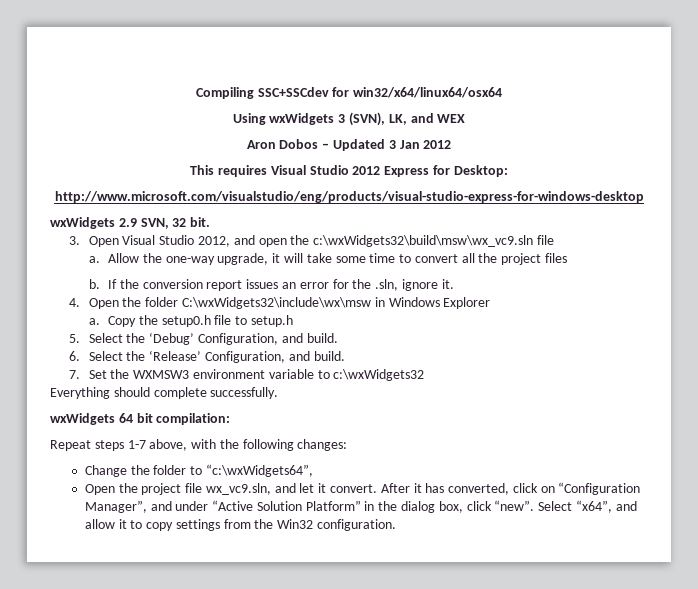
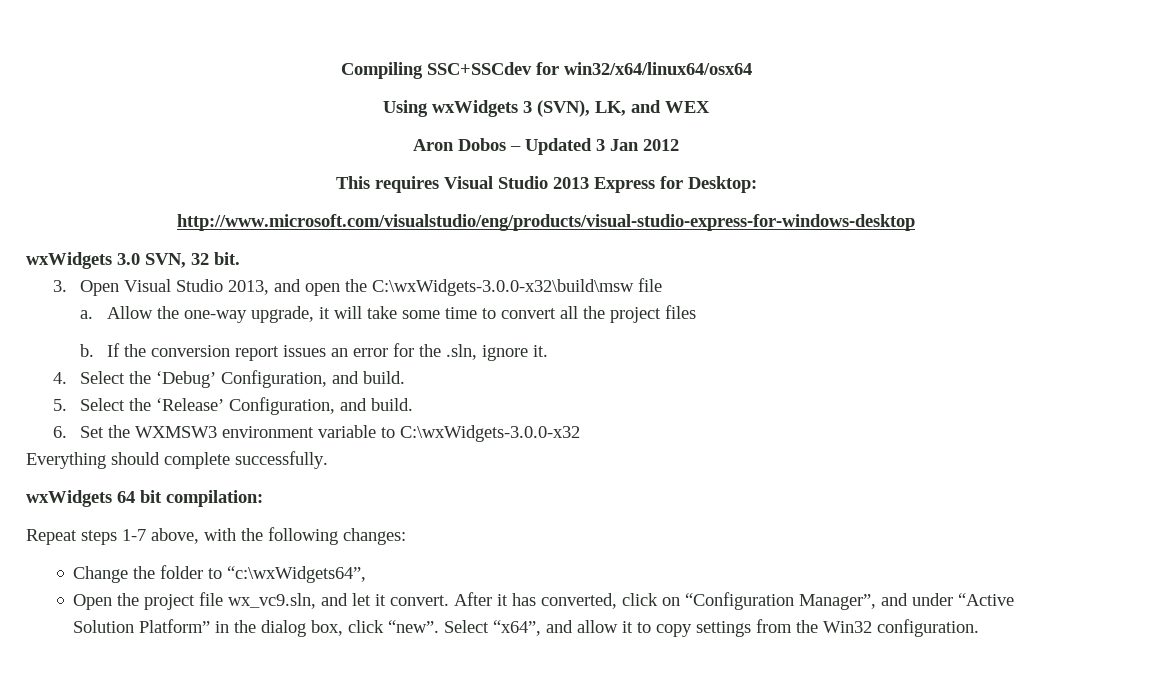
[352,166,381,175] 2012 -> [552,177,589,189] 2013
[118,218,137,227] 2.9 -> [117,253,140,265] 3.0
[198,236,231,247] 2012, -> [227,280,269,295] 2013,
[313,235,534,247] c:\wxWidgets32\build\msw\wx_vc9.sln -> [371,279,634,296] C:\wxWidgets-3.0.0-x32\build\msw
[88,297,491,309] [88,315,293,327] [69,334,81,343] Open the folder C:\wxWidgets32\include\wx\msw in Windows Explorer // a. Copy the setup0.h file to setup.h // 5. -> (67, 378) none
[69,351,81,361] 6. -> [52,399,67,411] 5.
[69,370,81,379] 7. -> [52,426,67,438] 6.
[333,369,425,381] c:\wxWidgets32 -> [399,425,580,442] C:\wxWidgets-3.0.0-x32

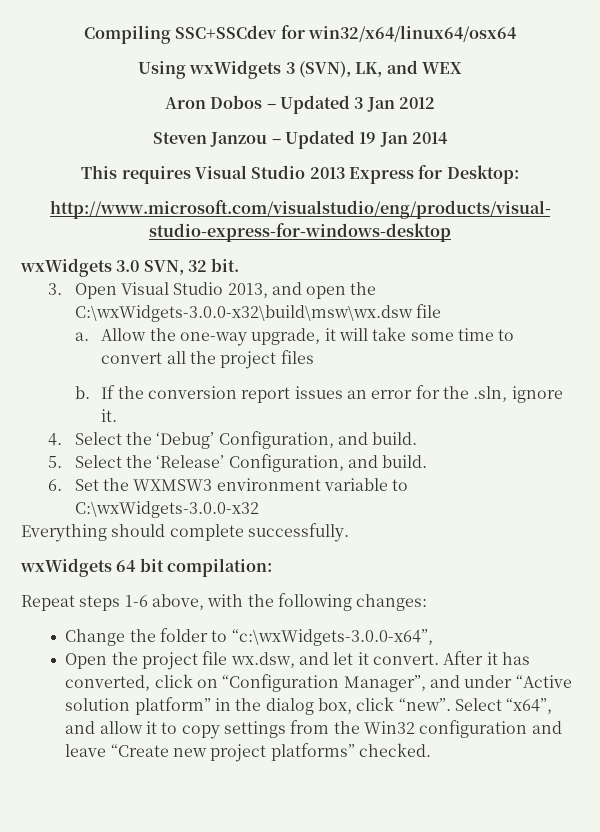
(679, 145) none -> [153,130,448,149] // Steven Janzou – Updated 19 Jan 2014
[371,279,634,296] C:\wxWidgets-3.0.0-x32\build\msw -> [74,305,413,322] C:\wxWidgets-3.0.0-x32\build\msw\wx.dsw
[122,529,146,541] 1-7 -> [124,595,148,607] 1-6
[227,566,367,583] “c:\wxWidgets64”, -> [231,629,433,646] “c:\wxWidgets-3.0.0-x64”,
[228,593,317,609] wx_vc9.sln, -> [230,652,295,668] wx.dsw,
[73,619,211,633] Solution Platform” -> [65,697,211,715] solution platform”
[877,619,980,637] configuration. -> [419,720,562,738] [65,743,431,762] configuration and leave “Create new project platforms” checked.

